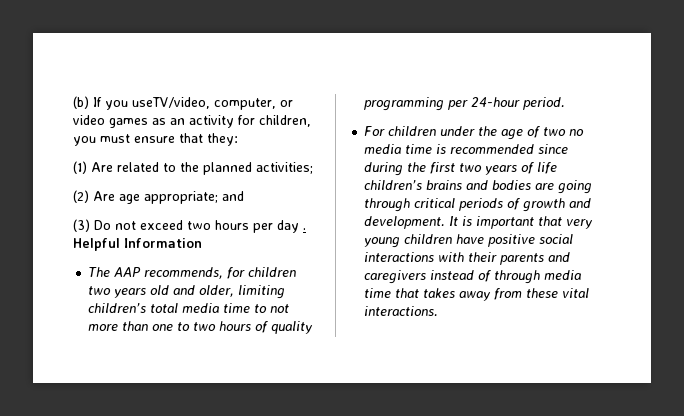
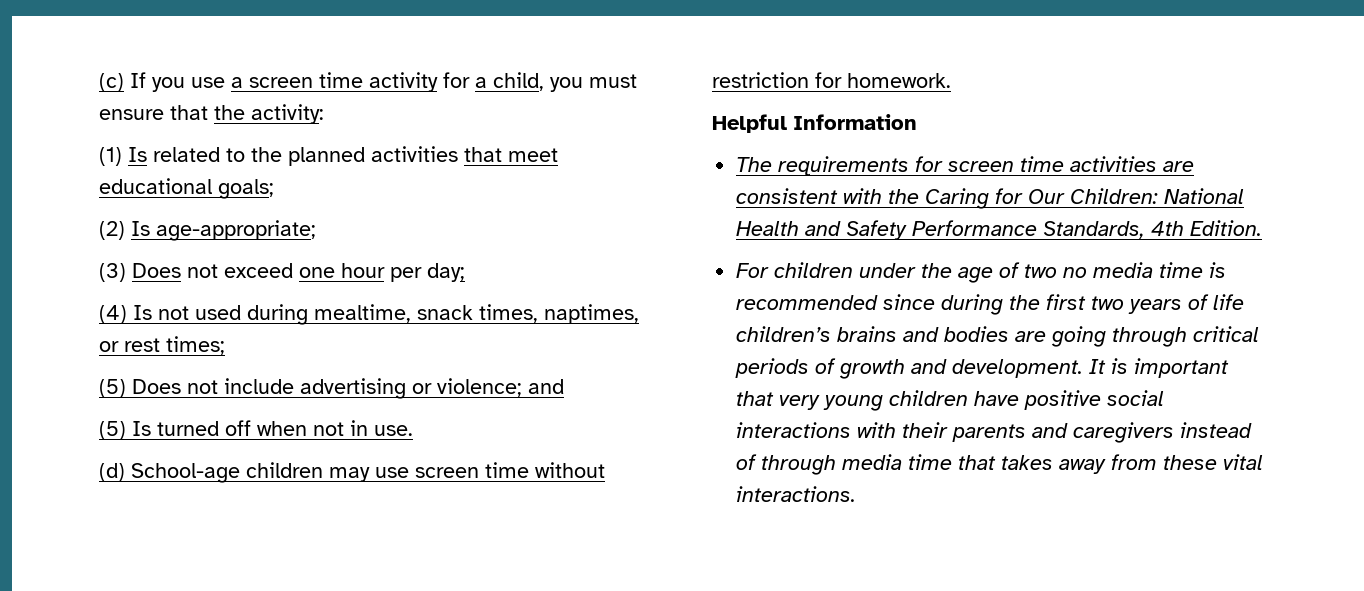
[73,96,89,109] (b) -> [99,73,124,92] (c)
[132,97,293,110] [73,115,311,128] useTV/video, computer, or video games as an activity for children, -> [191,72,544,92] use a screen time activity for a child,
[207,133,238,146] they: -> [214,104,324,124] the activity:
[91,162,113,172] Are -> [128,147,147,162] Is
[256,162,313,174] [73,190,244,204] [73,219,306,233] [73,238,202,251] [88,267,297,279] [88,285,286,299] [88,303,290,313] [88,321,314,334] [364,97,566,111] activities; // (2) Are age appropriate; and // (3) Do not exceed two hours per day . Helpful Information // The AAP recommends, for children two years old and older, limiting children’s total media time to not more than one to two hours of quality programming per 24-hour period. -> [371,146,558,162] [99,178,274,199] [99,220,316,241] [99,263,465,282] [99,304,639,325] [99,336,225,355] [99,378,564,399] [99,420,413,440] [99,462,605,483] [712,72,951,88] [712,114,917,133] [736,156,1195,176] [736,188,1245,209] [736,220,1263,240] activities that meet educational goals; // (2) Is age-appropriate; // (3) Does not exceed one hour per day; // (4) Is not used during mealtime, snack times, naptimes, or rest times; // (5) Does not include advertising or violence; and // (5) Is turned off when not in use. // (d) School-age children may use screen time without restriction for homework. // Helpful Information // The requirements for screen time activities are consistent with the Caring for Our Children: National Health and Safety Performance Standards, 4th Edition.

